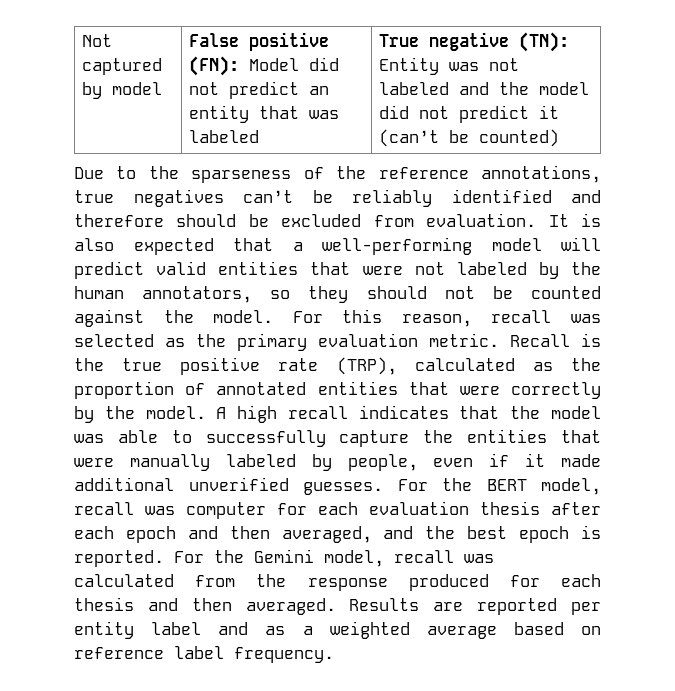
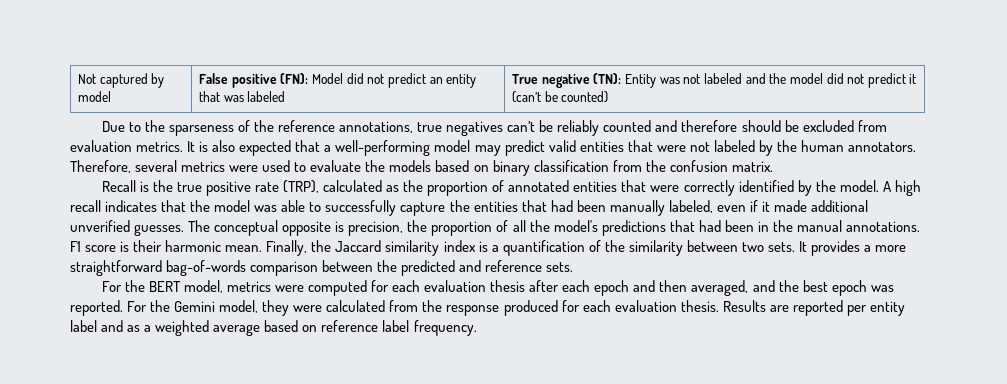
[451,189,552,203] identified -> [603,120,652,132] counted
[426,213,537,227] evaluation. -> [70,140,184,152] evaluation metrics.
[561,237,601,251] will -> [474,145,501,156] may
[142,286,602,303] [74,309,601,327] [74,333,499,351] annotators, so they should not be counted against the model. For this reason, recall was selected as the primary evaluation metric. -> [848,142,917,152] [70,160,773,176] annotators. Therefore, several metrics were used to evaluate the models based on binary classification from the confusion matrix. //
(601, 390) none -> [738,180,794,192] identified
[74,454,418,471] were manually labeled by people, -> [550,200,713,216] had been manually labeled,
(383, 488) none -> [188,220,920,236] [70,240,907,256] [70,260,574,276] The conceptual opposite is precision, the proportion of all the model's predictions that had been in the manual annotations. F1 score is their harmonic mean. Finally, the Jaccard similarity index is a quantification of the similarity between two sets. It provides a more straightforward bag-of-words comparison between the predicted and reference sets. //
[74,502,266,519] recall was computer -> [226,280,367,296] metrics were computed
[581,525,602,539] is -> [870,285,894,292] was
[394,550,494,563] recall was -> [262,300,323,316] they were
[74,597,336,615] thesis and then averaged. -> [614,300,719,312] evaluation thesis.

